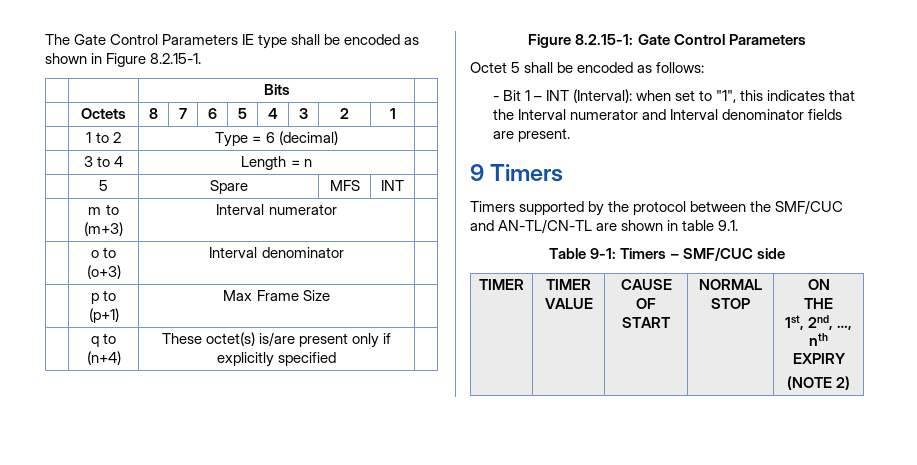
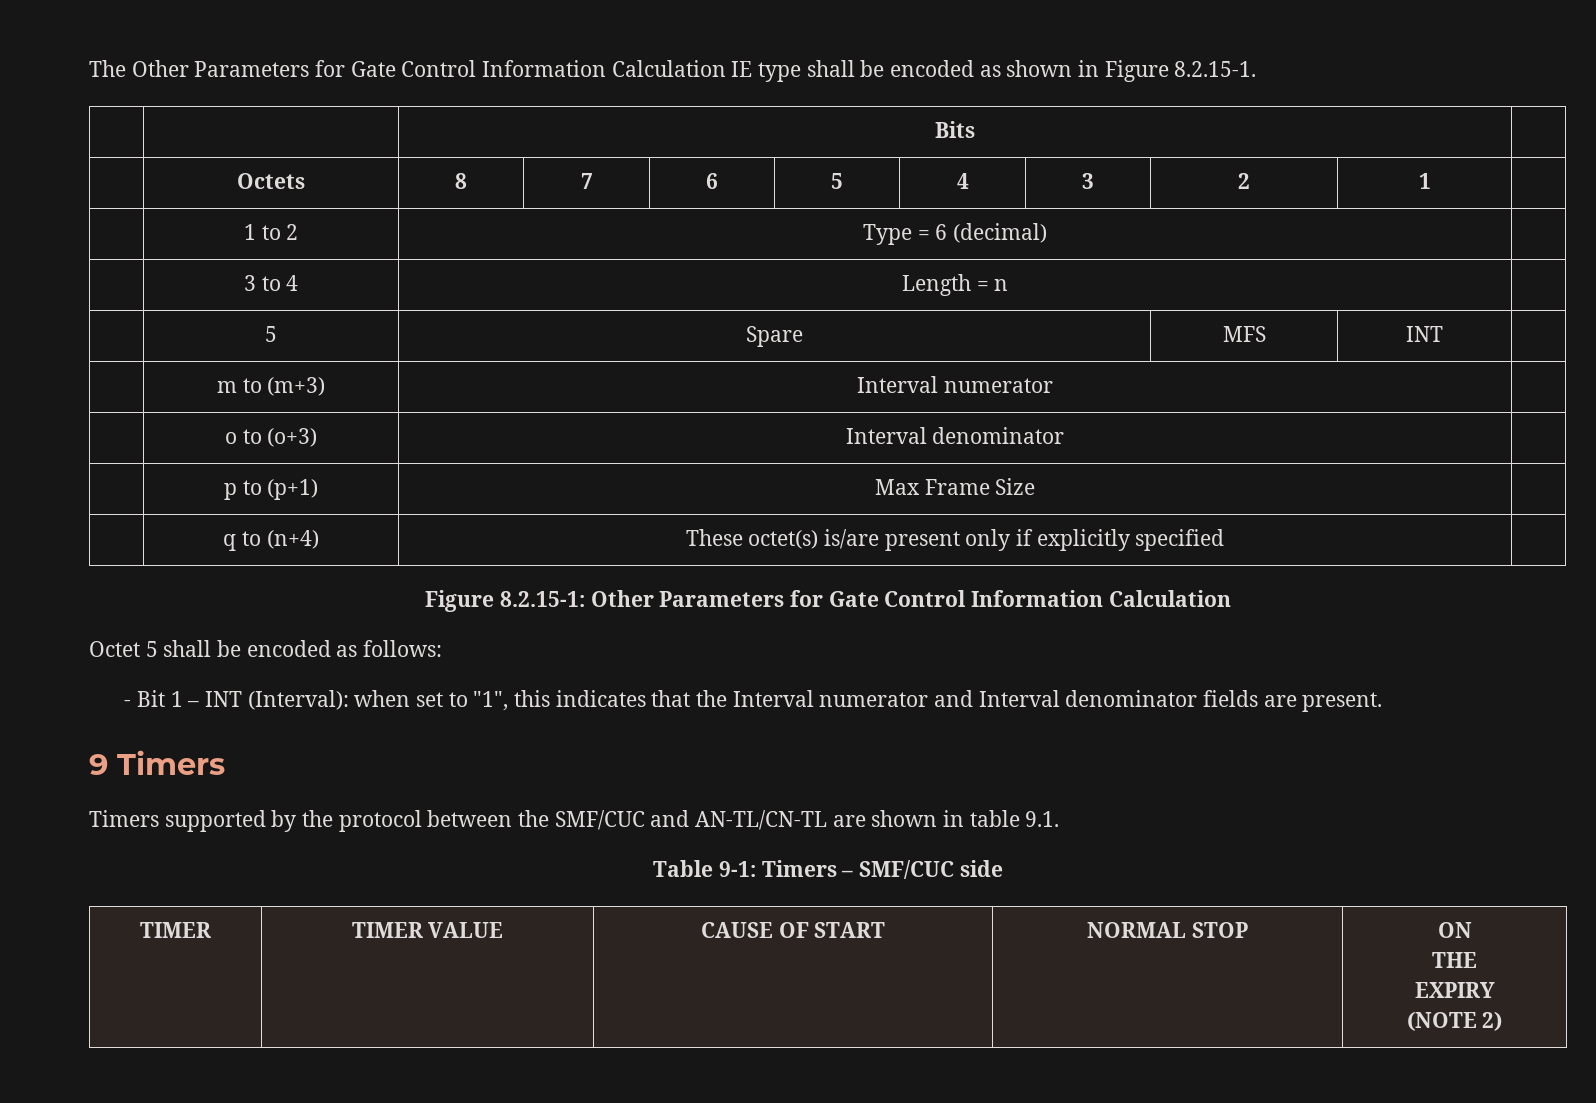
[74,34,239,45] Gate Control Parameters -> [131,60,726,77] Other Parameters for Gate Control Information Calculation
[637,34,806,45] Gate Control Parameters -> [590,590,1231,607] Other Parameters for Gate Control Information Calculation
[784,315,853,330] [809,333,828,346] 1st, 2nd, …, nth -> (1477, 960) none

